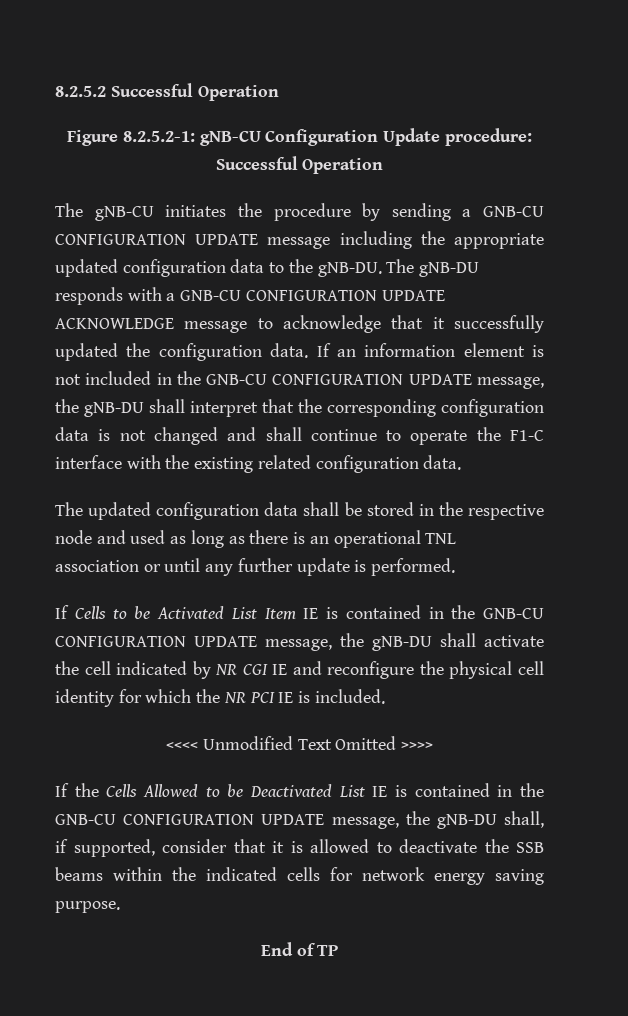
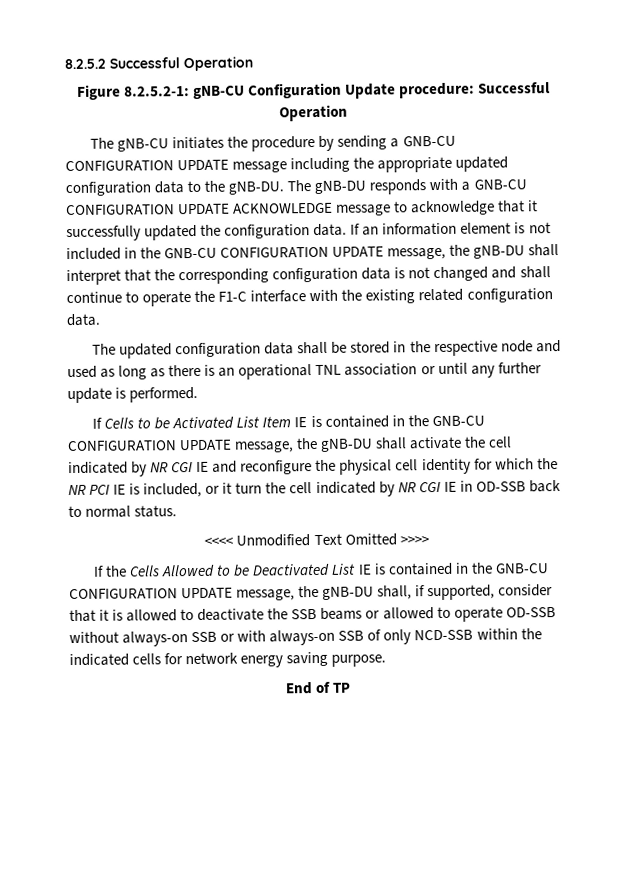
[314,689,385,704] included. -> [143,479,561,498] [68,505,178,518] included, or it turn the cell indicated by NR CGI IE in OD-SSB back to normal status.
(103, 874) none -> [365,606,556,622] [69,629,474,647] or allowed to operate OD-SSB without always-on SSB or with always-on SSB of only NCD-SSB

